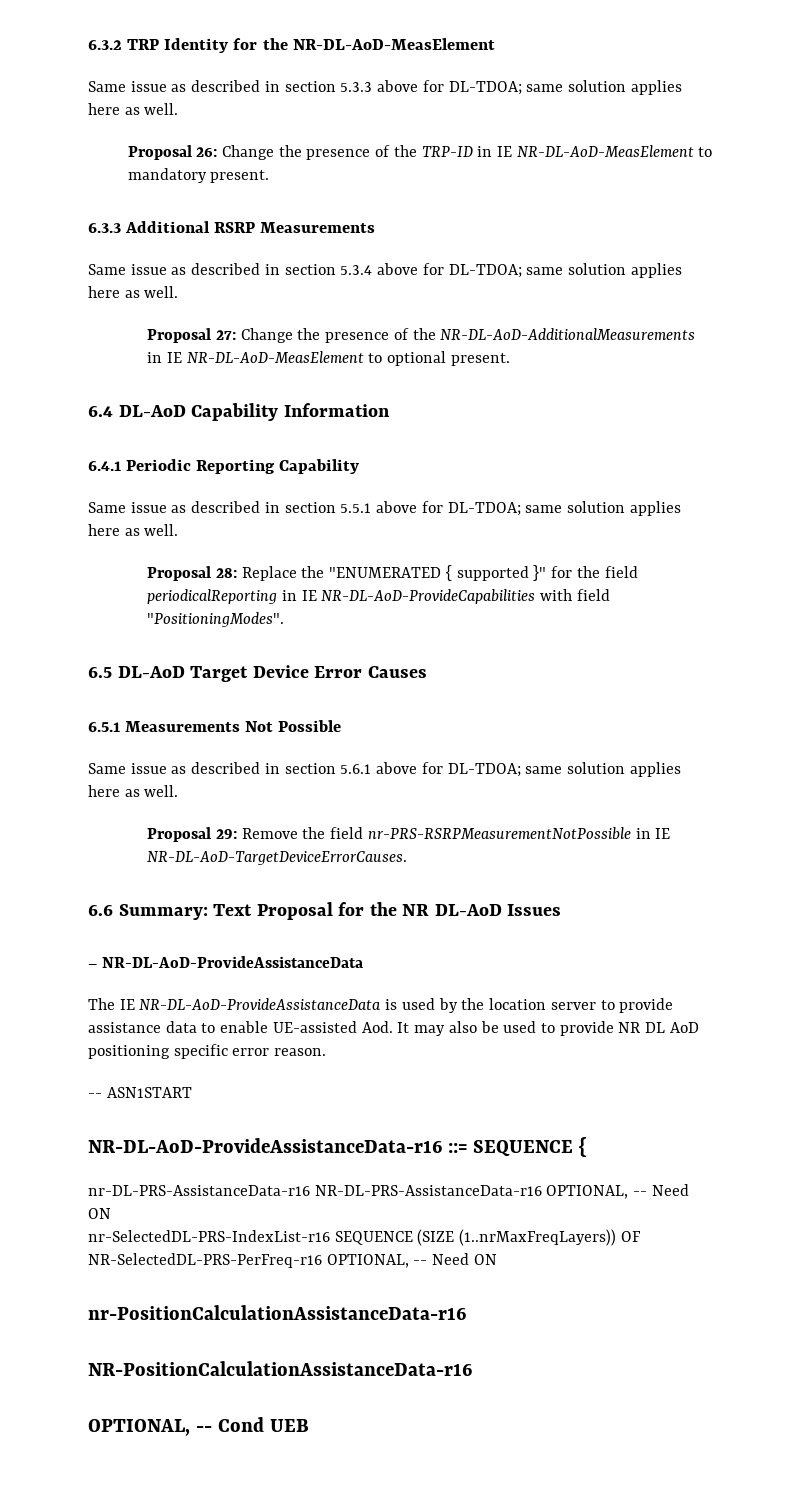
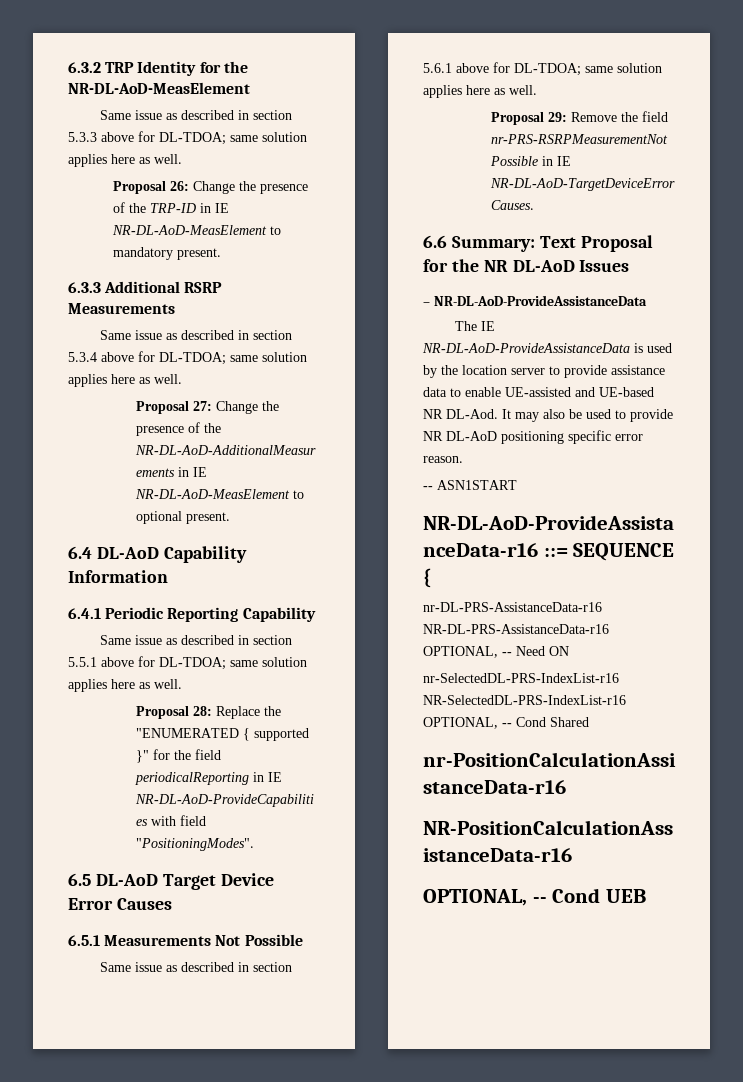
[361,1021,393,1033] Aod. -> [575,387,654,397] [423,409,498,419] and UE-based NR DL-Aod.
[645,1022,699,1033] DL AoD -> [446,431,497,441] DL-AoD
[334,1229,641,1246] [88,1253,497,1268] SEQUENCE (SIZE (1..nrMaxFreqLayers)) OF NR-SelectedDL-PRS-PerFreq-r16 OPTIONAL, -- Need ON -> [423,695,626,705] [423,717,589,729] NR-SelectedDL-PRS-IndexList-r16 OPTIONAL, -- Cond Shared

